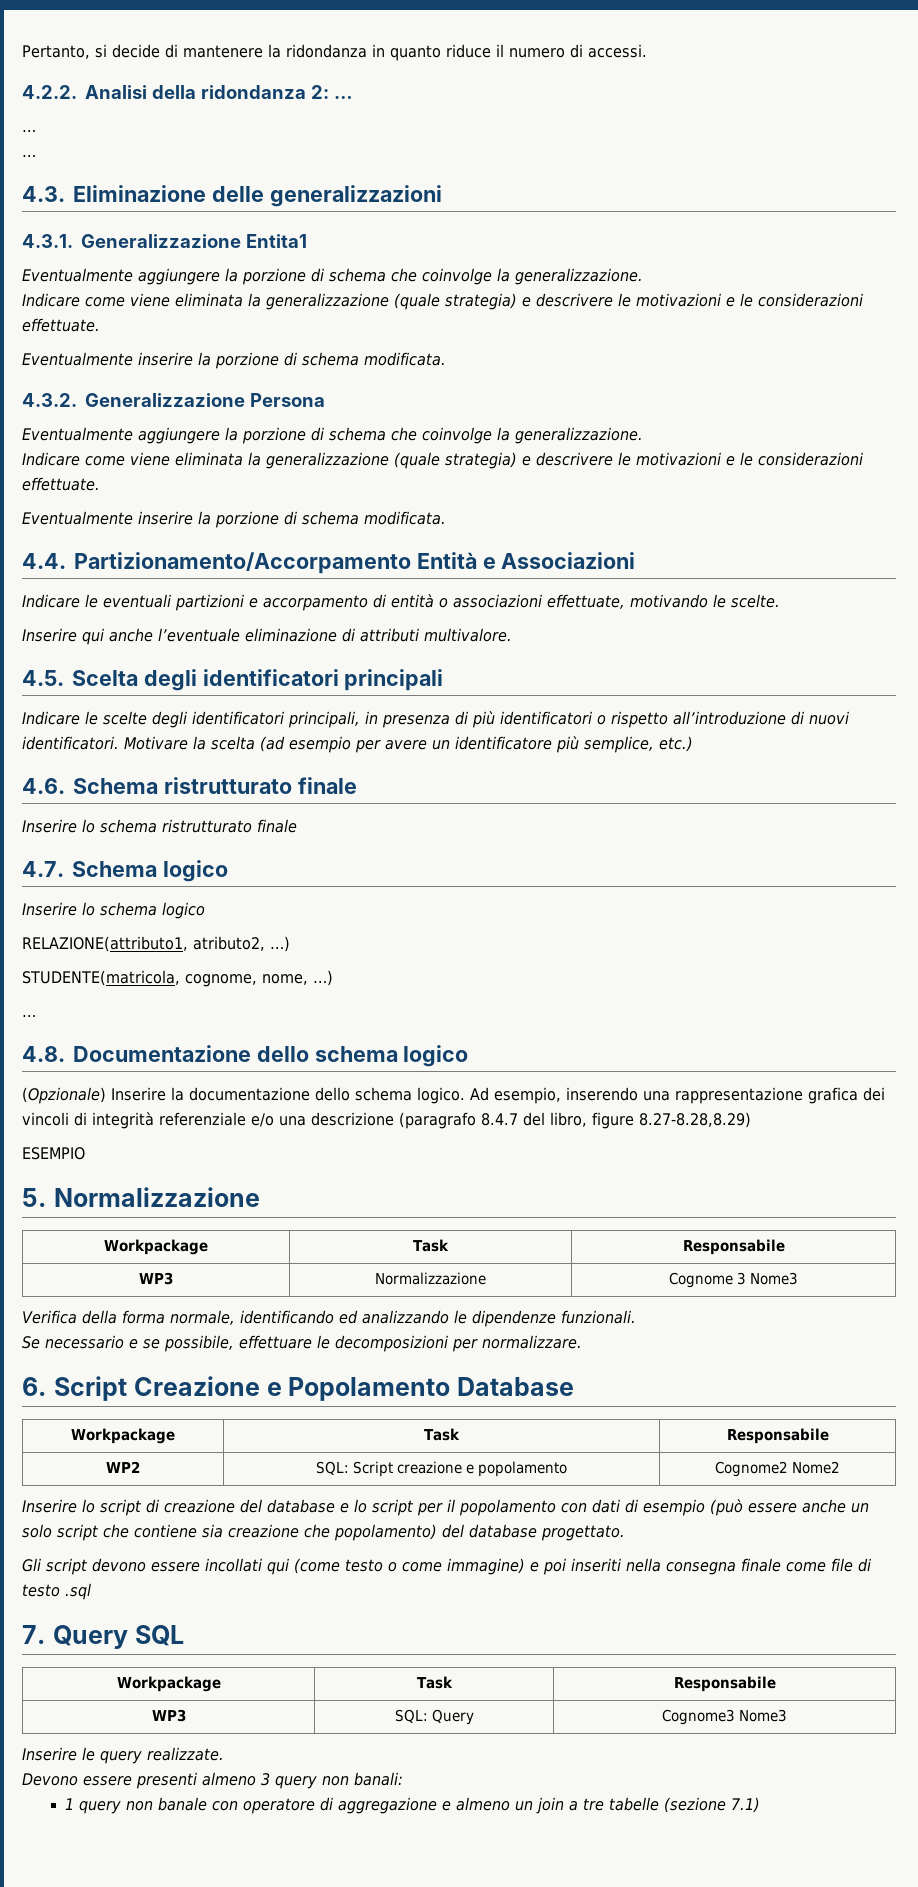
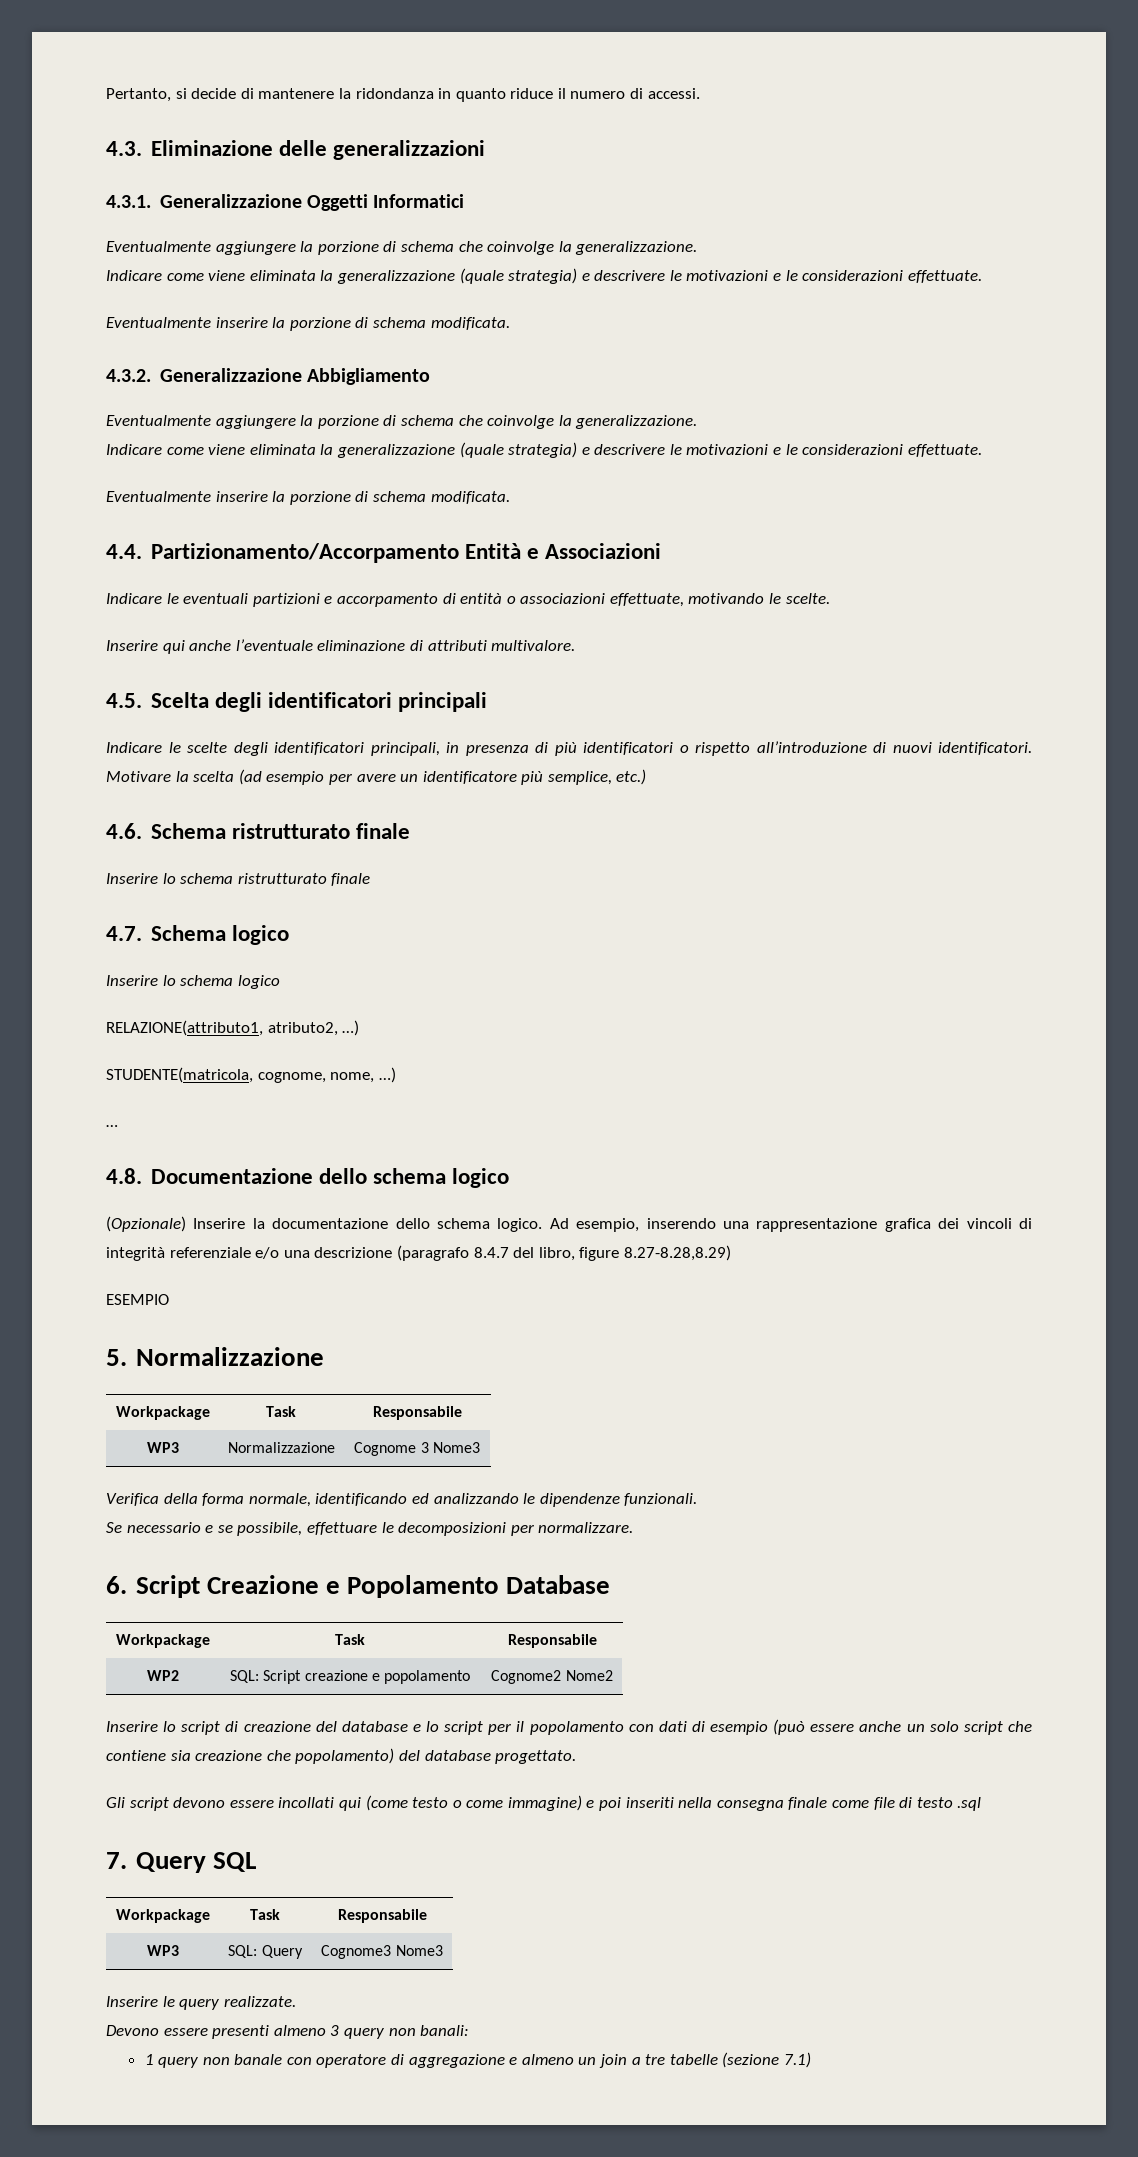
[22,85,353,99] [22,130,36,132] [22,155,36,157] // 4.2.2. Analisi della ridondanza 2: … // … // … -> (700, 93) none
[245,234,307,248] Entita1 -> [306,194,465,211] Oggetti Informatici
[249,393,325,407] Persona -> [306,368,430,385] Abbigliamento

